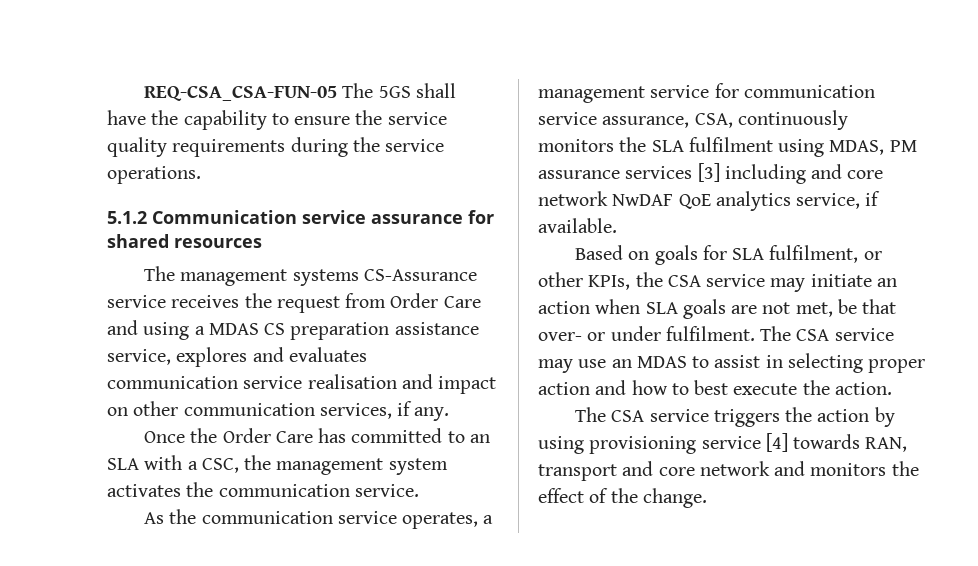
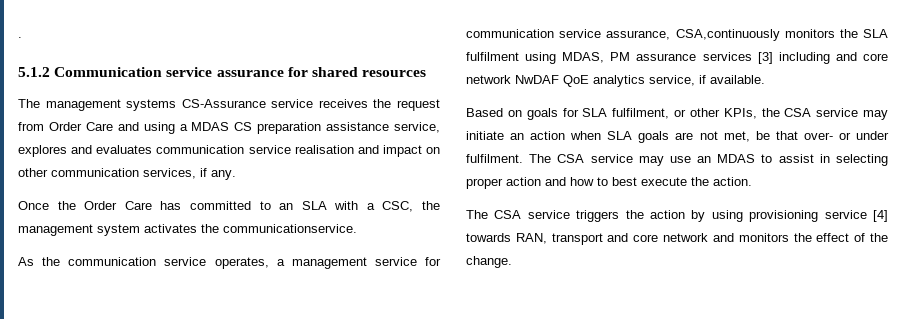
[144,83,456,101] [107,110,447,130] [107,137,445,157] [107,166,201,184] REQ-CSA_CSA-FUN-05 The 5GS shall have the capability to ensure the service quality requirements during the service operations. -> [18,37,22,38] .
[218,484,419,497] communication service. -> [223,224,357,233] communicationservice.
[694,110,848,130] CSA, continuously -> [675,29,780,41] CSA,continuously

